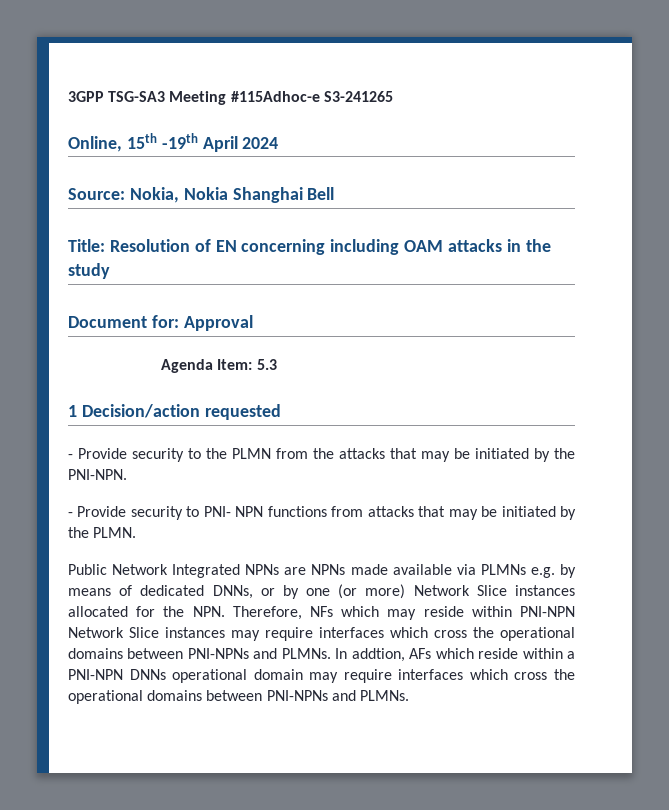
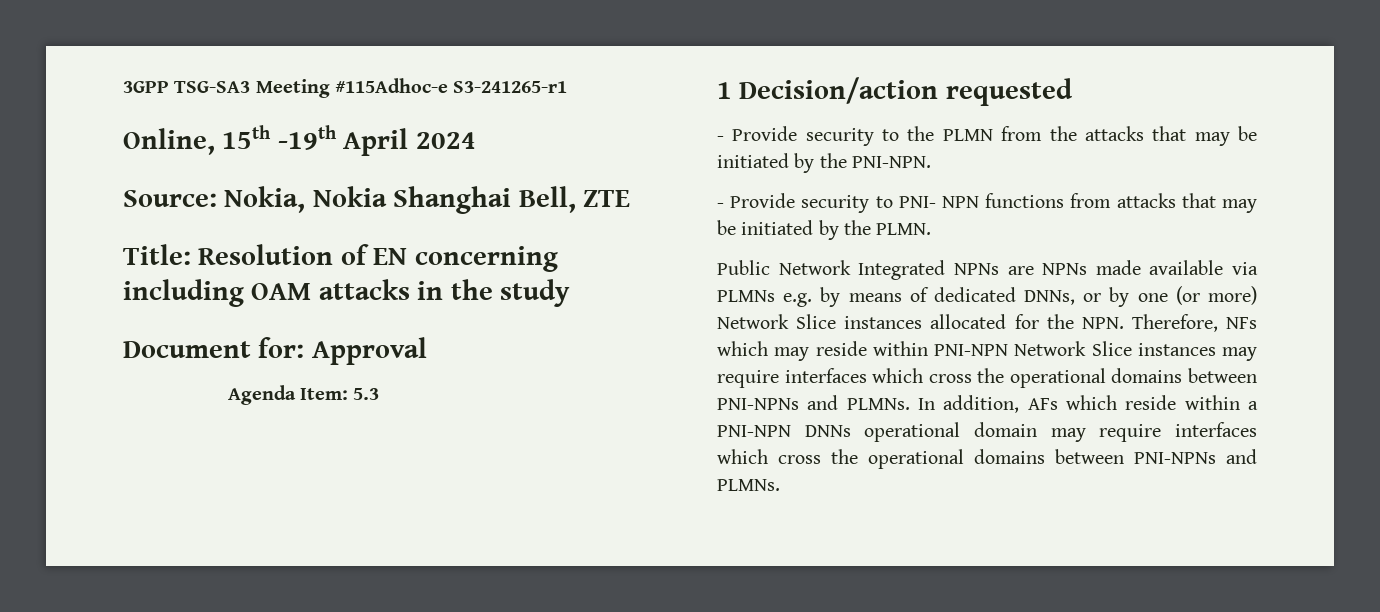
[323,91,393,102] S3-241265 -> [453,81,568,93] S3-241265-r1
[307,187,335,200] Bell -> [518,186,631,213] Bell, ZTE
[351,648,405,662] addtion, -> [943,395,1020,413] addition,

